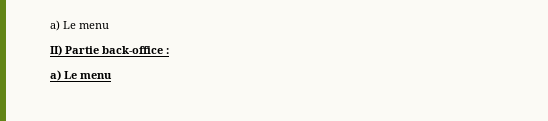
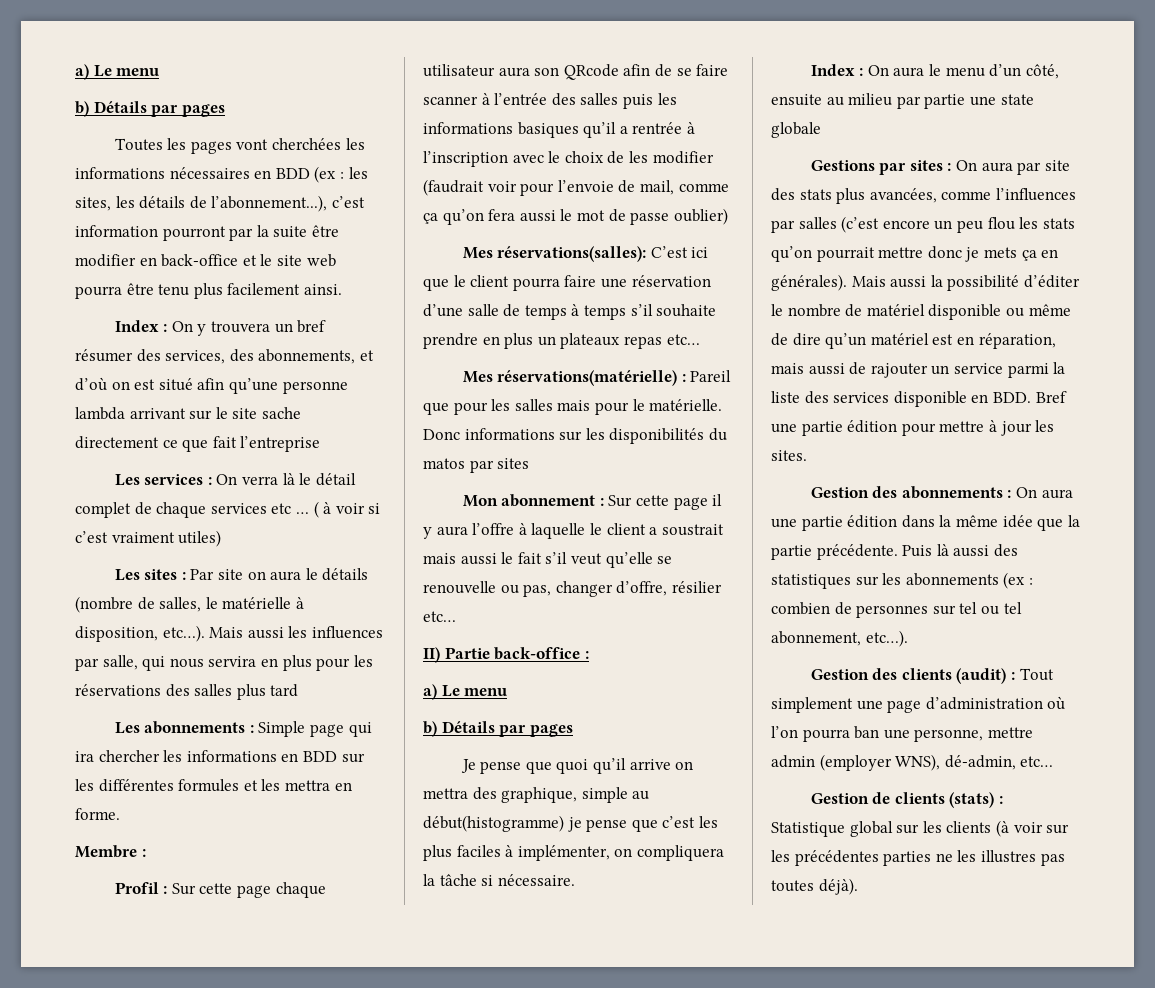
[50,20,109,31] a) Le menu -> [75,64,160,80] [75,101,225,117] [114,138,365,154] [75,166,368,183] [75,195,365,212] [75,225,339,241] [75,254,336,267] [75,283,342,299] [114,320,327,336] [75,349,374,364] [75,377,348,394] [75,407,301,420] [75,436,321,452] [114,473,356,486] [75,501,381,518] [75,530,222,547] [114,568,369,581] [75,596,304,613] [75,625,383,642] [75,655,373,671] [75,684,299,700] [114,721,372,737] [75,750,365,763] [75,779,352,792] [75,808,120,820] [75,845,146,858] [114,882,326,898] [423,64,729,80] [423,93,677,109] [423,122,695,138] [423,151,714,167] [423,179,729,196] [423,208,728,225] [462,246,709,262] [423,275,711,291] [423,304,717,320] [423,333,700,349] [462,370,732,386] [423,399,723,415] [423,428,727,444] [423,458,530,473] [462,494,723,510] [423,523,724,539] [423,552,673,568] [423,581,722,597] [423,611,456,622] a) Le menu // b) Détails par pages // Toutes les pages vont cherchées les informations nécessaires en BDD (ex : les sites, les détails de l’abonnement...), c’est information pourront par la suite être modifier en back-office et le site web pourra être tenu plus facilement ainsi. // Index : On y trouvera un bref résumer des services, des abonnements, et d’où on est situé afin qu’une personne lambda arrivant sur le site sache directement ce que fait l’entreprise // Les services : On verra là le détail complet de chaque services etc … ( à voir si c’est vraiment utiles) // Les sites : Par site on aura le détails (nombre de salles, le matérielle à disposition, etc…). Mais aussi les influences par salle, qui nous servira en plus pour les réservations des salles plus tard // Les abonnements : Simple page qui ira chercher les informations en BDD sur les différentes formules et les mettra en forme. // Membre : // Profil : Sur cette page chaque utilisateur aura son QRcode afin de se faire scanner à l’entrée des salles puis les informations basiques qu’il a rentrée à l’inscription avec le choix de les modifier (faudrait voir pour l’envoie de mail, comme ça qu’on fera aussi le mot de passe oublier) // Mes réservations(salles): C’est ici que le client pourra faire une réservation d’une salle de temps à temps s’il souhaite prendre en plus un plateaux repas etc… // Mes réservations(matérielle) : Pareil que pour les salles mais pour le matérielle. Donc informations sur les disponibilités du matos par sites // Mon abonnement : Sur cette page il y aura l’offre à laquelle le client a soustrait mais aussi le fait s’il veut qu’elle se renouvelle ou pas, changer d’offre, résilier etc…
(112, 76) none -> [423,721,573,737] [460,758,694,774] [423,787,650,803] [423,815,718,832] [423,845,724,861] [423,874,575,886] [810,64,1059,79] [771,93,1034,109] [771,122,821,138] [810,160,1070,175] [771,188,1076,204] [771,216,1075,233] [771,246,1059,262] [771,274,1080,291] [771,304,1071,320] [771,333,1056,349] [771,362,1066,378] [771,391,1067,407] [771,420,1055,436] [771,450,807,461] [810,486,1073,499] [771,515,1080,531] [771,544,1018,560] [771,572,1033,589] [771,602,1022,618] [771,630,908,647] [810,668,1054,684] [771,696,1066,713] [771,726,1033,742] [771,754,1054,771] [810,792,1004,808] [771,820,1070,837] [771,850,1065,866] [771,878,858,895] // b) Détails par pages // Je pense que quoi qu’il arrive on mettra des graphique, simple au début(histogramme) je pense que c’est les plus faciles à implémenter, on compliquera la tâche si nécessaire. // Index : On aura le menu d’un côté, ensuite au milieu par partie une state globale // Gestions par sites : On aura par site des stats plus avancées, comme l’influences par salles (c’est encore un peu flou les stats qu’on pourrait mettre donc je mets ça en générales). Mais aussi la possibilité d’éditer le nombre de matériel disponible ou même de dire qu’un matériel est en réparation, mais aussi de rajouter un service parmi la liste des services disponible en BDD. Bref une partie édition pour mettre à jour les sites. // Gestion des abonnements : On aura une partie édition dans la même idée que la partie précédente. Puis là aussi des statistiques sur les abonnements (ex : combien de personnes sur tel ou tel abonnement, etc…). // Gestion des clients (audit) : Tout simplement une page d’administration où l’on pourra ban une personne, mettre admin (employer WNS), dé-admin, etc… // Gestion de clients (stats) : Statistique global sur les clients (à voir sur les précédentes parties ne les illustres pas toutes déjà).

